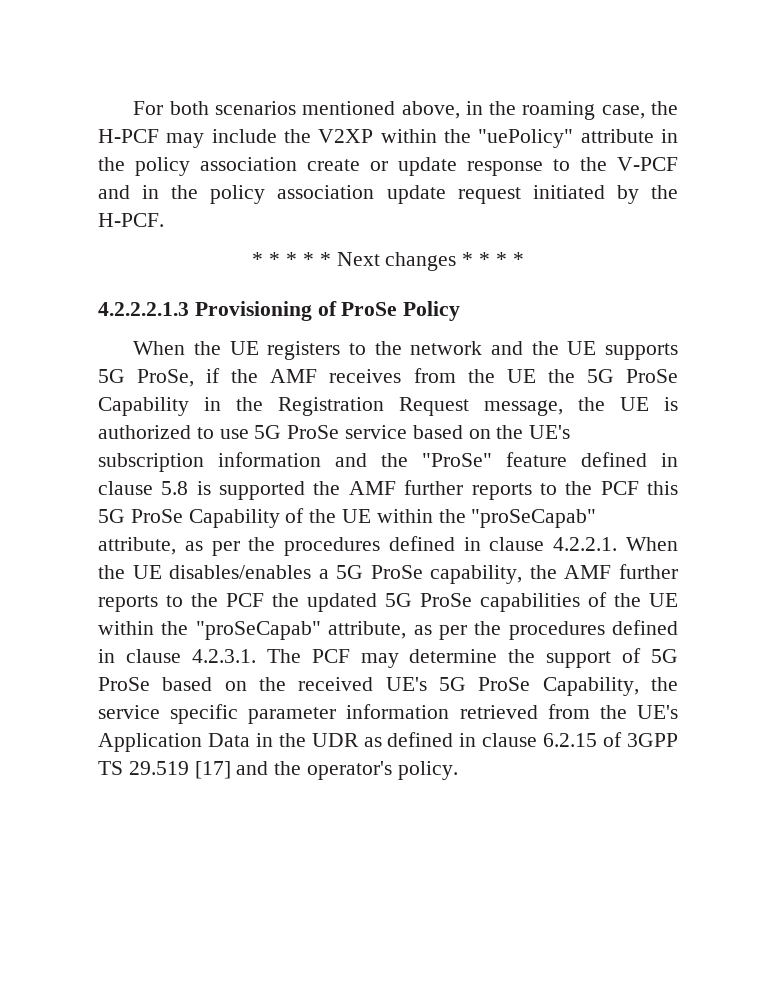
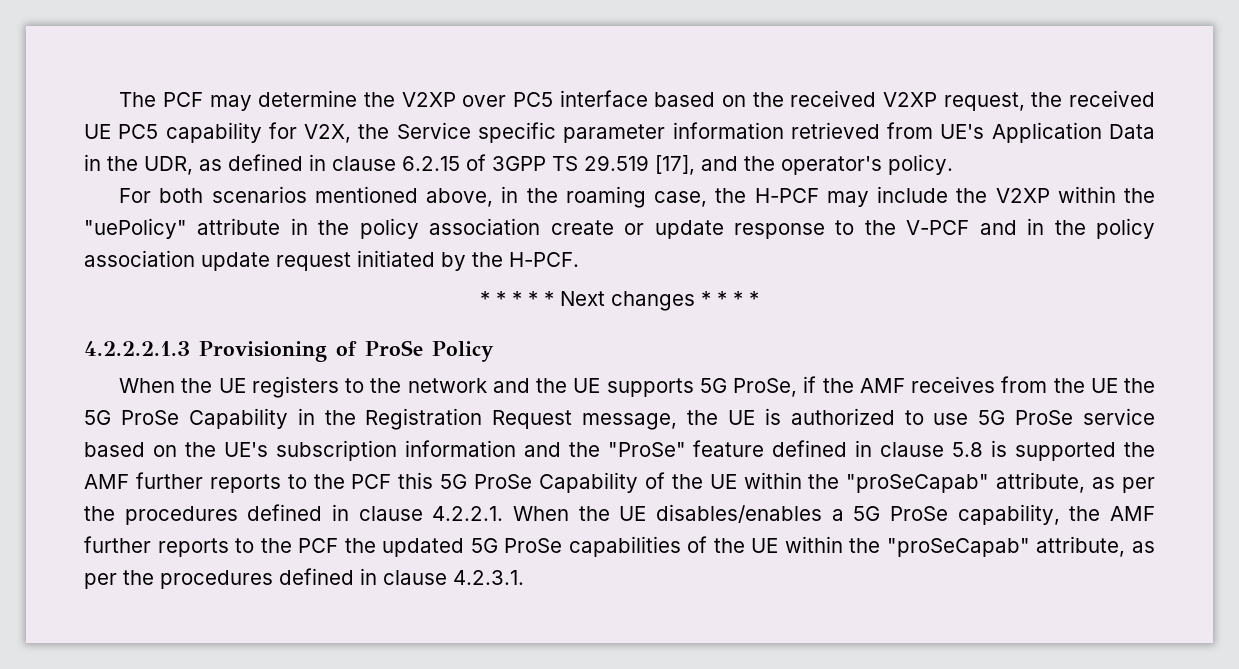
(133, 108) none -> [119,90,1156,111] [84,122,1156,143] [84,154,953,175] The PCF may determine the V2XP over PC5 interface based on the received V2XP request, the received UE PC5 capability for V2X, the Service specific parameter information retrieved from UE's Application Data in the UDR, as defined in clause 6.2.15 of 3GPP TS 29.519 [17], and the operator's policy. //
[266,648,678,668] [98,677,678,696] [98,704,678,724] [98,732,679,752] [98,761,458,780] The PCF may determine the support of 5G ProSe based on the received UE's 5G ProSe Capability, the service specific parameter information retrieved from the UE's Application Data in the UDR as defined in clause 6.2.15 of 3GPP TS 29.519 [17] and the operator's policy. -> (524, 577) none

